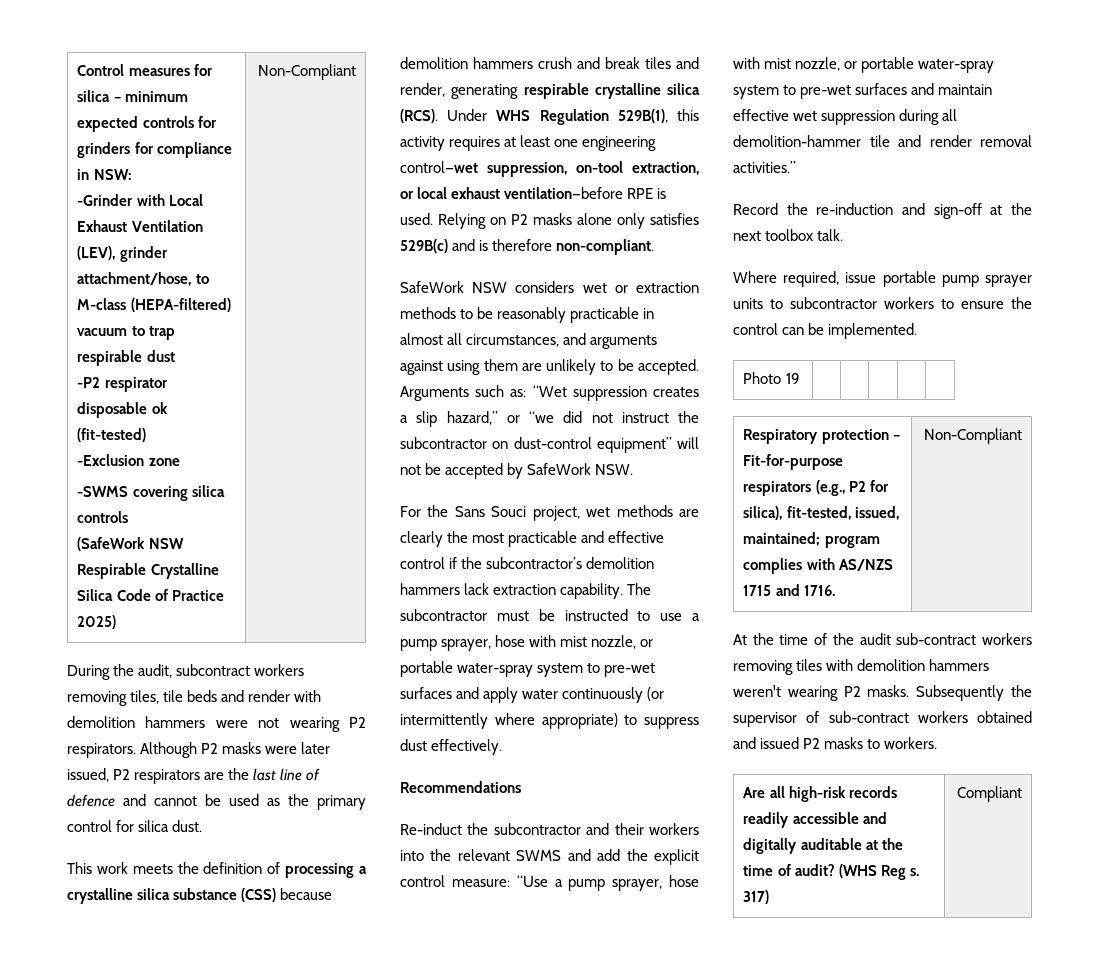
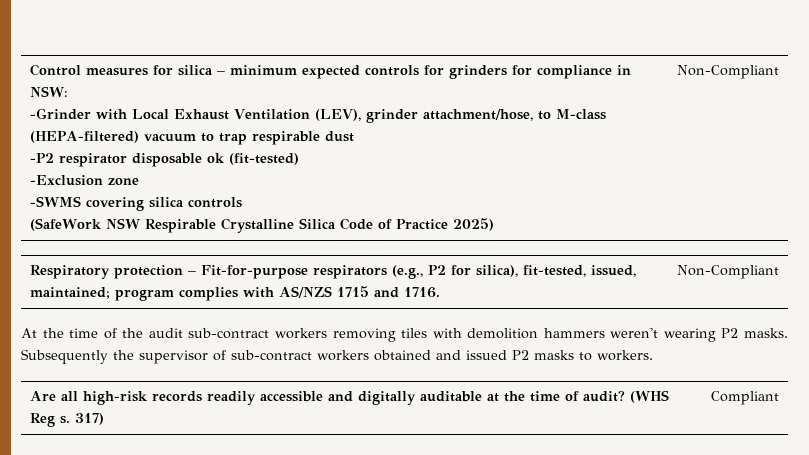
[67,664,305,680] [67,690,322,706] [67,716,366,732] [67,742,331,758] [67,768,321,784] [67,794,366,810] [67,820,203,832] [67,862,368,878] [67,888,333,904] [400,57,699,69] [400,83,700,99] [400,109,699,125] [400,135,657,151] [400,161,699,177] [400,187,667,199] [400,213,699,229] [400,239,655,255] [400,281,699,293] [400,307,655,323] [400,333,658,349] [400,359,699,375] [400,385,699,401] [400,411,699,427] [400,437,699,453] [400,463,634,479] [400,505,699,521] [400,531,665,547] [400,557,655,569] [400,583,652,599] [400,609,700,621] [400,635,654,651] [400,661,656,677] [400,687,665,703] [400,713,699,729] [400,739,503,755] [400,781,521,793] [400,823,699,835] [400,849,699,865] [400,875,699,891] [733,57,995,73] [733,83,993,99] [733,109,958,125] [733,135,1032,147] [733,161,796,173] [733,203,1032,219] [733,229,844,241] [733,271,1032,287] [733,297,1032,309] [733,323,918,339] [743,372,800,384] // During the audit, subcontract workers removing tiles, tile beds and render with demolition hammers were not wearing P2 respirators. Although P2 masks were later issued, P2 respirators are the last line of defence and cannot be used as the primary control for silica dust. // This work meets the definition of processing a crystalline silica substance (CSS) because demolition hammers crush and break tiles and render, generating respirable crystalline silica (RCS). Under WHS Regulation 529B(1), this activity requires at least one engineering control—wet suppression, on-tool extraction, or local exhaust ventilation—before RPE is used. Relying on P2 masks alone only satisfies 529B(c) and is therefore non-compliant. // SafeWork NSW considers wet or extraction methods to be reasonably practicable in almost all circumstances, and arguments against using them are unlikely to be accepted. Arguments such as: “Wet suppression creates a slip hazard,” or “we did not instruct the subcontractor on dust-control equipment” will not be accepted by SafeWork NSW. // For the Sans Souci project, wet methods are clearly the most practicable and effective control if the subcontractor’s demolition hammers lack extraction capability. The subcontractor must be instructed to use a pump sprayer, hose with mist nozzle, or portable water-spray system to pre-wet surfaces and apply water continuously (or intermittently where appropriate) to suppress dust effectively. // Recommendations // Re-induct the subcontractor and their workers into the relevant SWMS and add the explicit control measure: “Use a pump sprayer, hose with mist nozzle, or portable water-spray system to pre-wet surfaces and maintain effective wet suppression during all demolition-hammer tile and render removal activities.” // Record the re-induction and sign-off at the next toolbox talk. // Where required, issue portable pump sprayer units to subcontractor workers to ensure the control can be implemented. // Photo 19 | | | | | -> (779, 72) none

